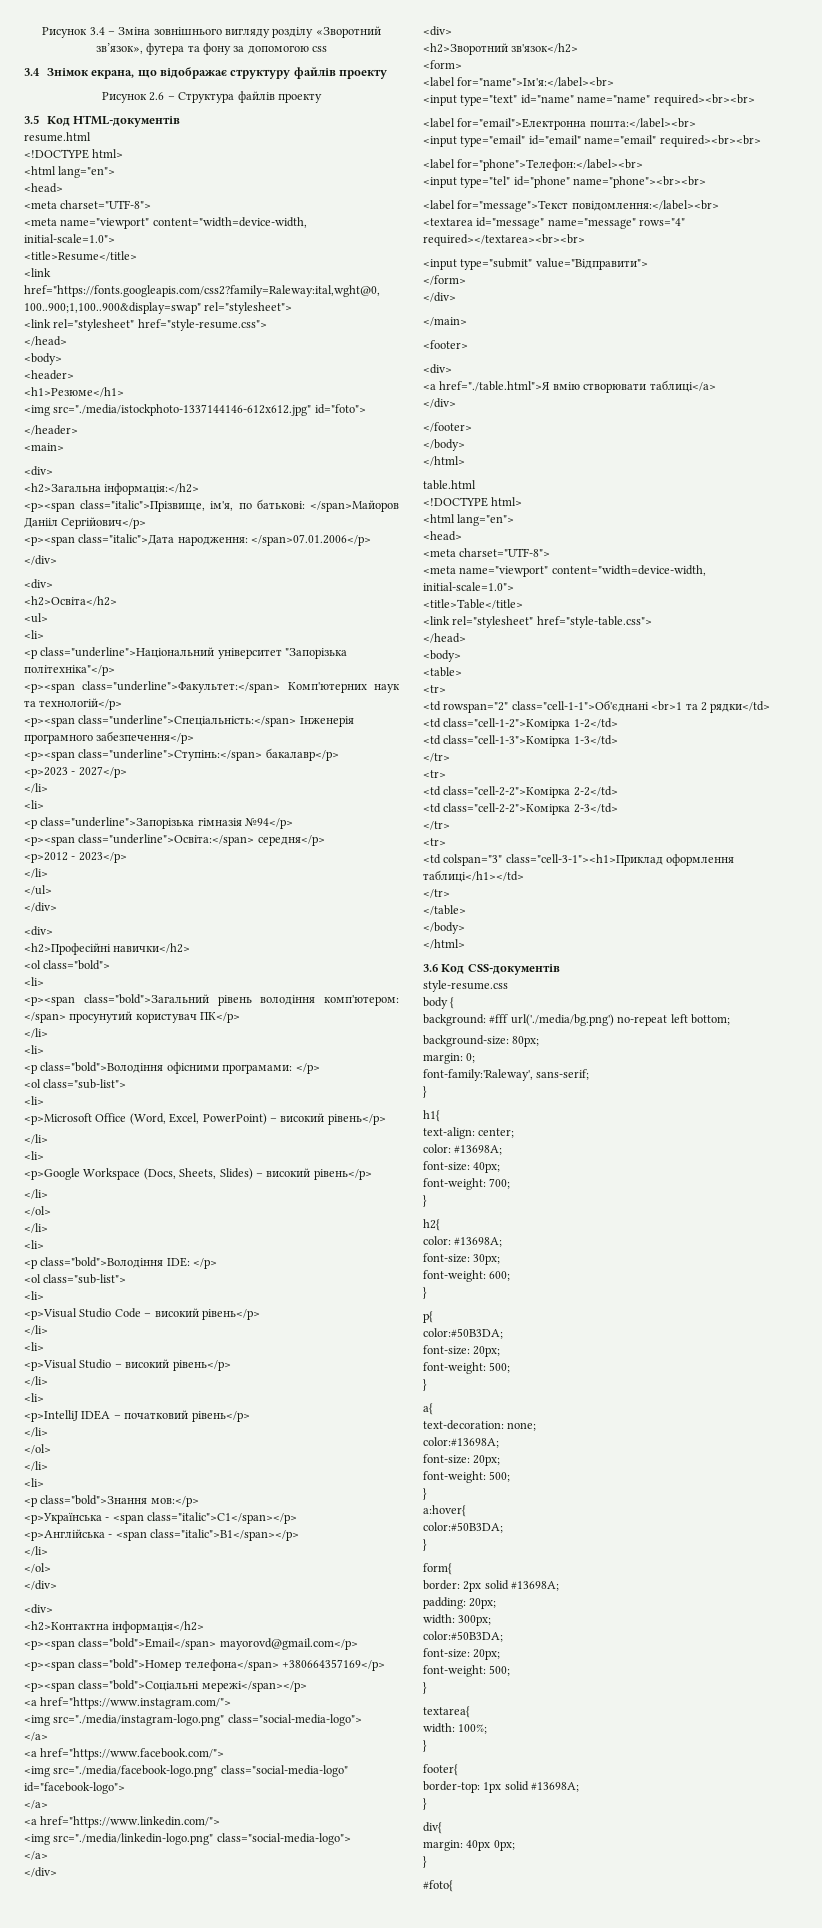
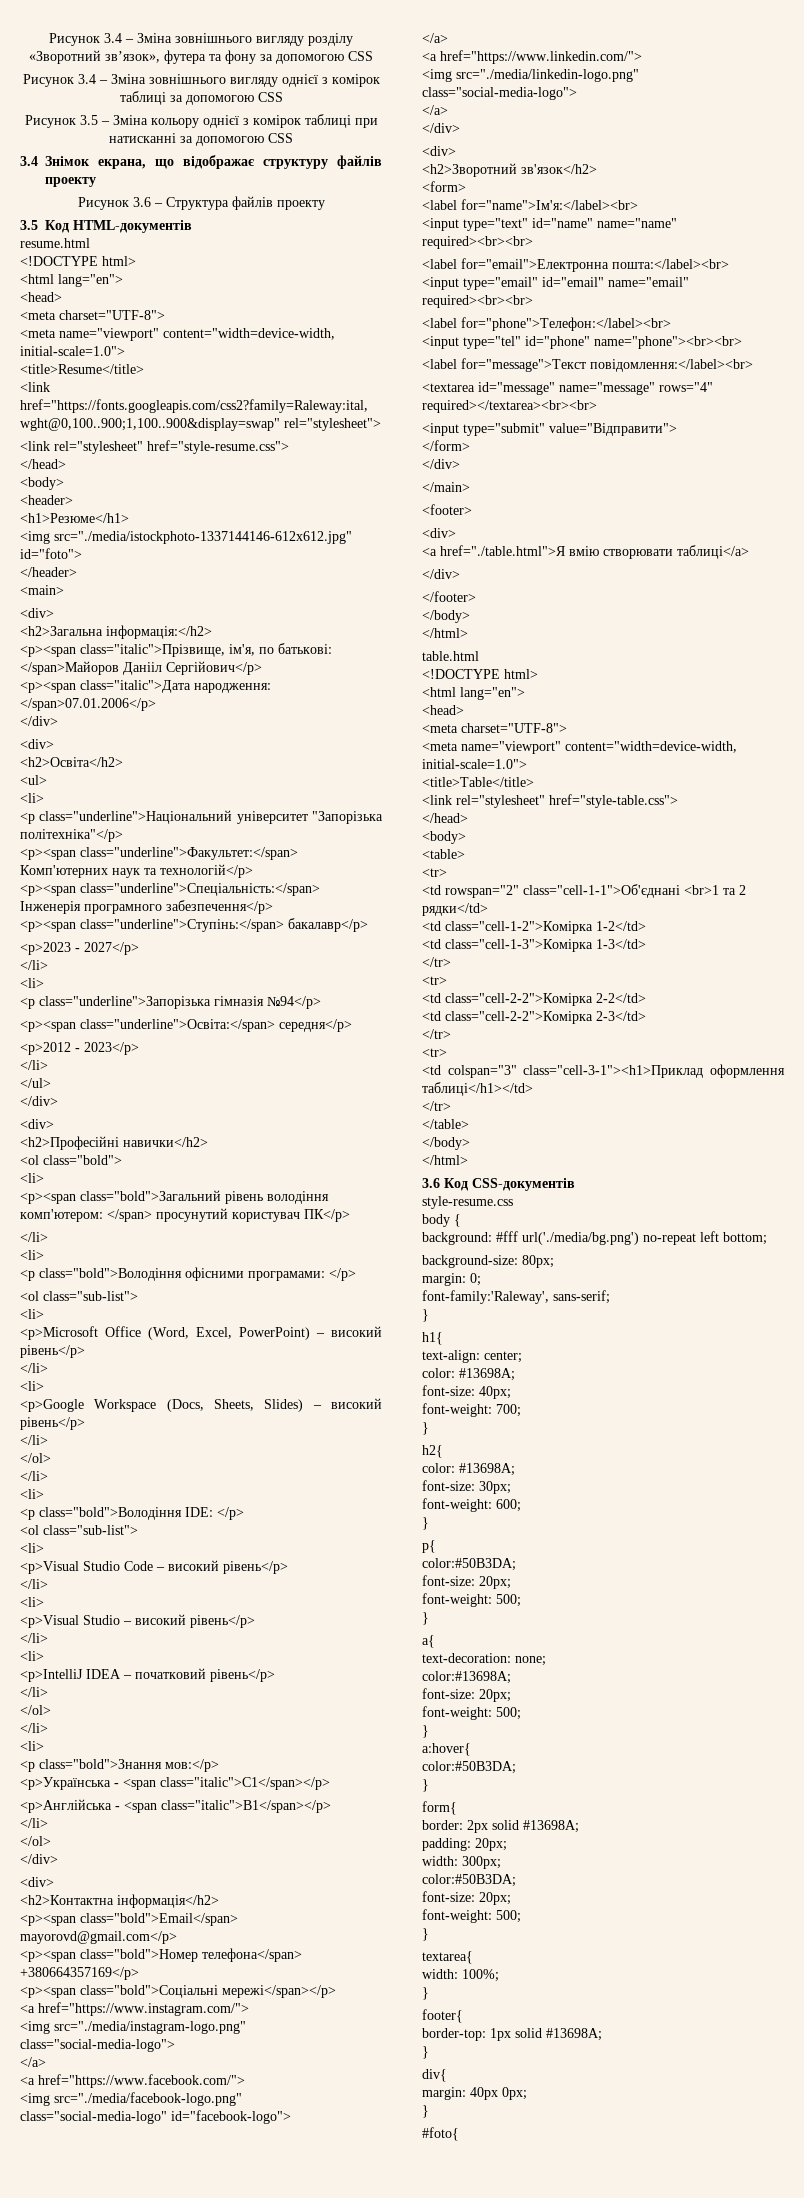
[312,46,328,52] css -> [348,51,373,61] [22,74,380,87] [119,91,283,105] [24,114,378,128] [109,133,293,146] CSS // Рисунок 3.4 – Зміна зовнішнього вигляду однієї з комірок таблиці за допомогою CSS // Рисунок 3.5 – Зміна кольору однієї з комірок таблиці при натисканні за допомогою CSS
[149,92,165,101] 2.6 -> [132,197,151,207] 3.6

